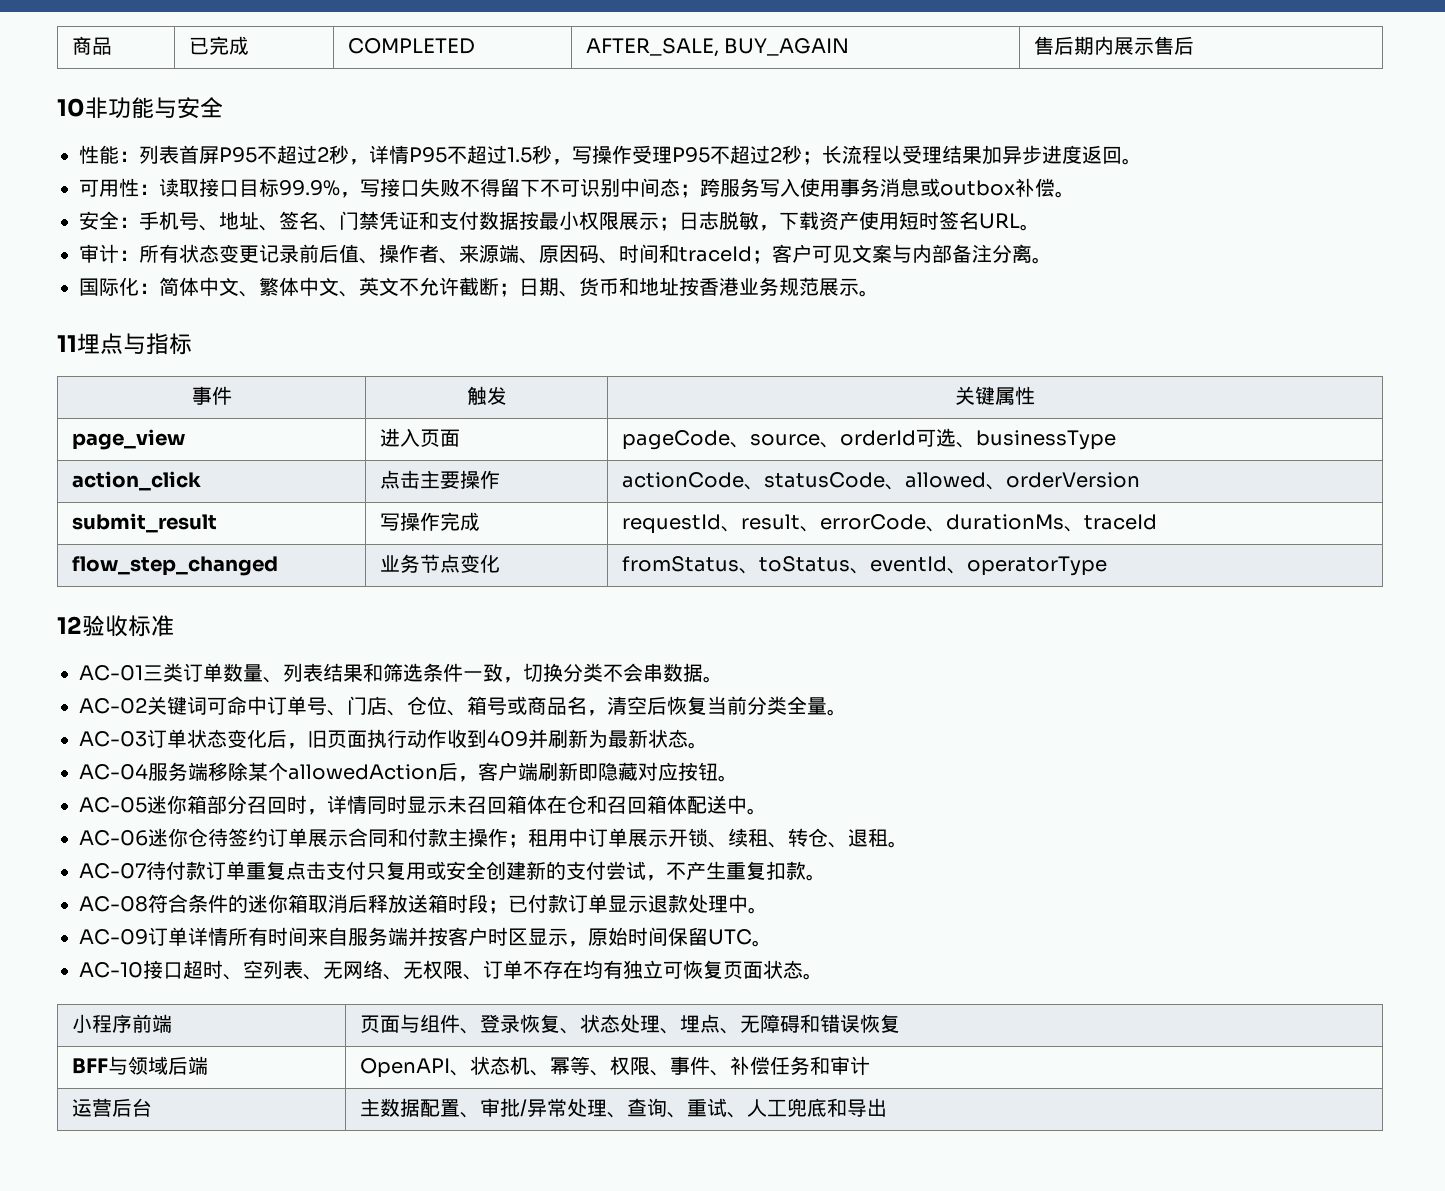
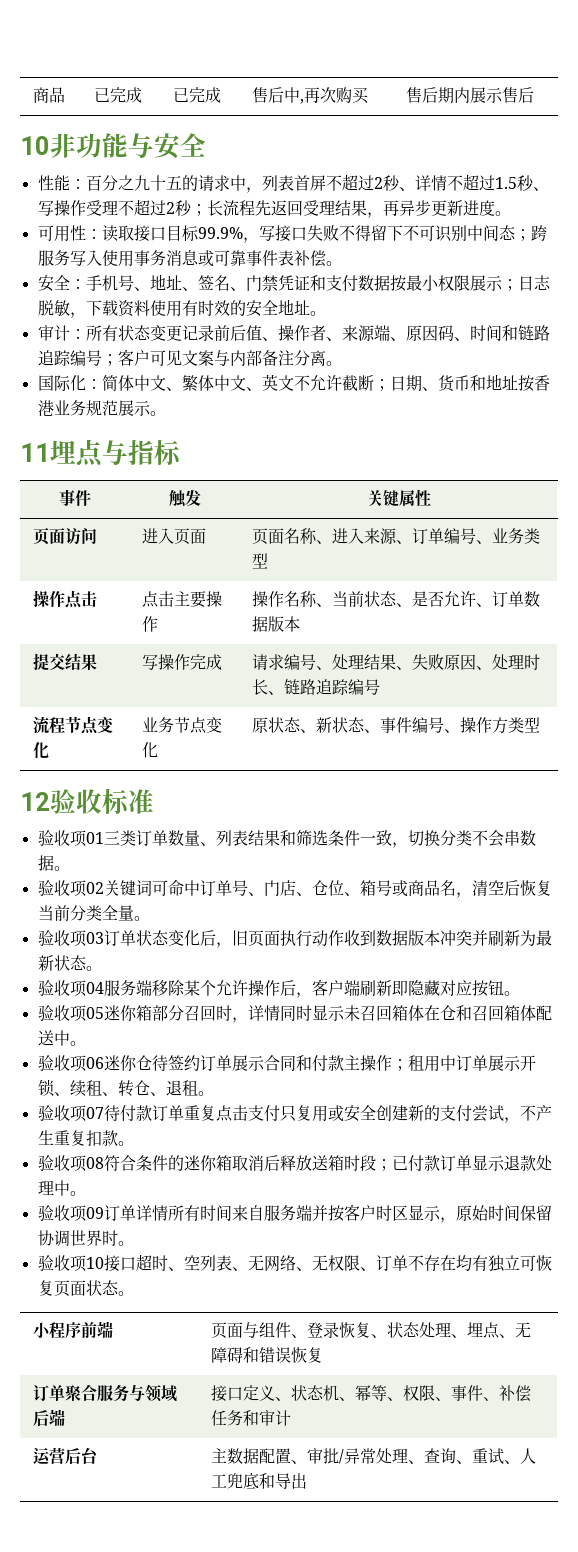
[347,38,475,54] [585,38,850,57] COMPLETED | AFTER_SALE, BUY_AGAIN -> [172,87,221,103] [251,87,369,104] 已完成 | 售后中,再次购买
(139, 156) none -> [85,175,262,193] 百分之九十五的请求中，
[219,145,447,165] P95不超过2秒，详情P95 -> [325,174,447,191] 不超过2秒、详情
[552,159,572,165] ， -> [532,187,549,191] 、
[672,147,710,163] P95 -> (118, 207) none
[882,145,902,164] 以 -> [254,200,303,216] 先返回
[982,145,1122,165] 加异步进度返回 -> [366,200,495,218] ，再异步更新进度
[940,180,1015,196] outbox -> [213,250,294,266] 可靠事件表
[839,211,1020,230] 产使用短时签名URL -> [133,299,310,317] 料使用有时效的安全地址
[679,246,752,262] traceId -> [517,325,550,341] [37,350,102,366] 链路追踪编号
[71,429,185,450] page_view -> [32,527,97,545] 页面访问
[621,428,1116,450] [71,471,201,491] [379,470,500,489] [621,472,1140,490] [71,513,217,533] [379,512,480,531] [621,514,1157,534] [71,556,278,576] [379,554,500,573] [621,556,1107,576] pageCode、source、orderId可选、businessType // action_click | 点击主要操作 | actionCode、statusCode、allowed、orderVersion // submit_result | 写操作完成 | requestId、result、errorCode、durationMs、traceId // flow_step_changed | 业务节点变化 | fromStatus、toStatus、eventId、operatorType -> [251,528,540,545] [251,553,268,569] [32,590,97,608] [141,591,222,608] [141,616,158,632] [251,591,540,607] [251,616,300,632] [32,653,97,671] [141,654,222,670] [251,654,540,670] [251,679,380,695] [32,716,114,734] [32,742,49,759] [141,717,222,734] [141,742,158,758] [251,717,540,734] 页面名称、进入来源、订单编号、业务类型 // 操作点击 | 点击主要操作 | 操作名称、当前状态、是否允许、订单数据版本 // 提交结果 | 写操作完成 | 请求编号、处理结果、失败原因、处理时长、链路追踪编号 // 流程节点变化 | 业务节点变化 | 原状态、新状态、事件编号、操作方类型
[79,665,143,681] AC-01 -> [37,830,104,847] 验收项01
[79,698,147,714] AC-02 -> [37,880,104,897] 验收项02
[79,731,147,747] AC-03 -> [37,930,104,947] 验收项03
[487,731,528,747] 409 -> [375,930,472,946] 数据版本冲突
[79,764,148,780] AC-04 -> [37,980,104,997] 验收项04
[288,764,438,780] allowedAction -> [215,980,280,996] 允许操作
[79,797,147,813] AC-05 -> [37,1005,104,1022] 验收项05
[79,830,148,846] AC-06 -> [37,1055,104,1072] 验收项06
[79,863,146,879] AC-07 -> [37,1105,104,1122] 验收项07
[79,896,148,912] AC-08 -> [37,1155,104,1172] 验收项08
[79,929,148,945] AC-09 -> [37,1205,104,1222] 验收项09
[708,929,772,947] [79,962,143,978] UTC。 // AC-10 -> [37,1230,134,1247] [37,1255,104,1272] 协调世界时。 // 验收项10
[71,1058,108,1074] BFF -> [32,1384,129,1402] 订单聚合服务
[359,1058,450,1078] OpenAPI -> [210,1385,275,1402] 接口定义

